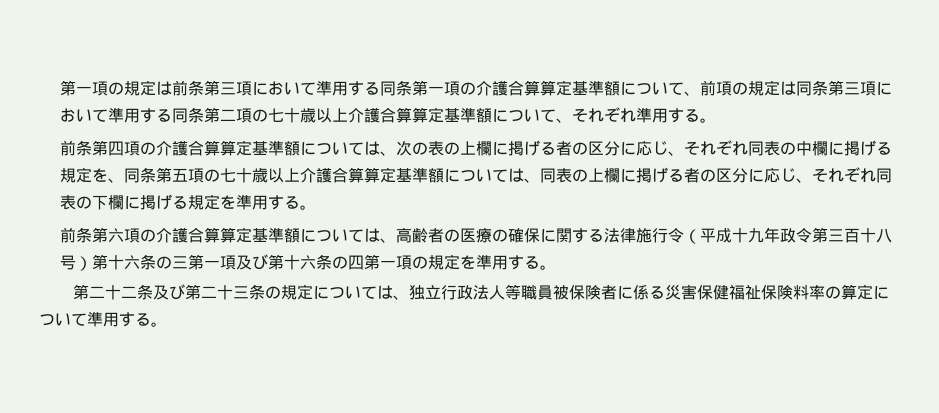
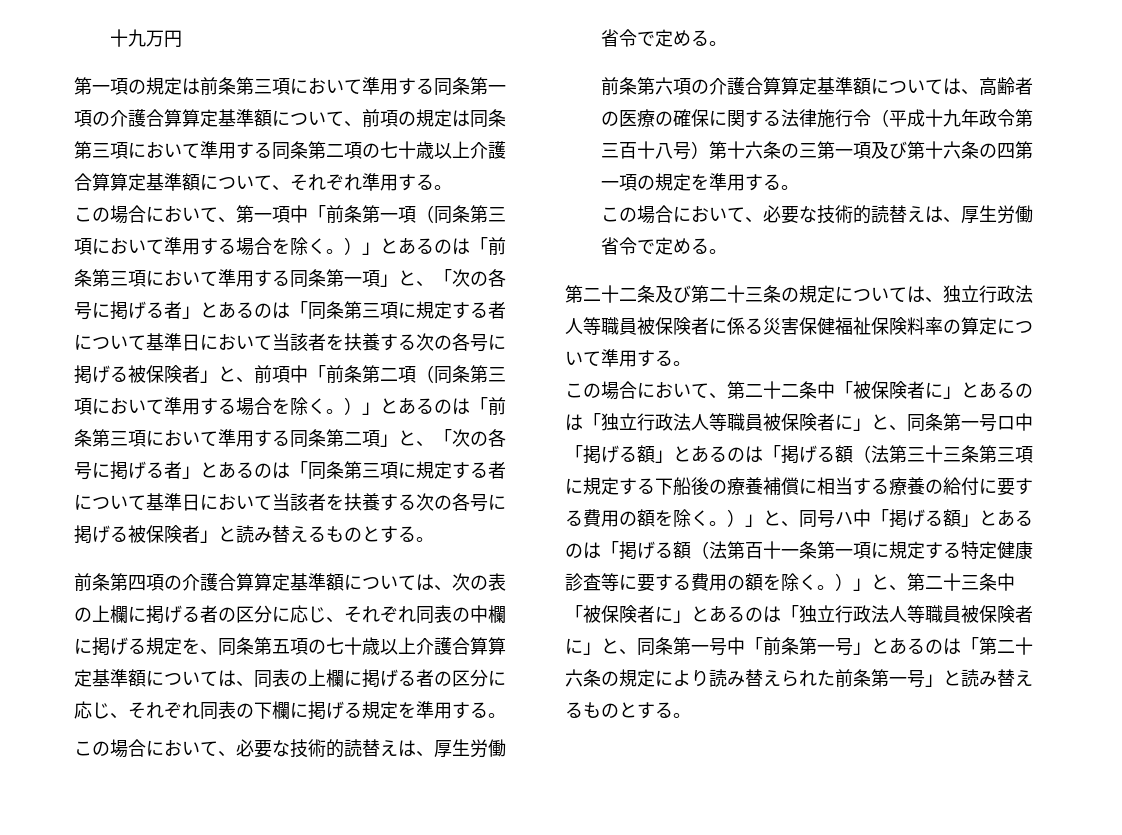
(59, 88) none -> [109,29,182,48] 十九万円 //
(716, 120) none -> [73,205,506,224] [73,237,506,256] [73,269,506,288] [73,301,506,320] [73,333,506,352] [73,365,506,384] [73,397,506,416] [73,429,506,448] [73,461,506,480] [73,493,506,512] [73,525,434,544] // この場合において、第一項中「前条第一項（同条第三項において準用する場合を除く。）」とあるのは「前条第三項において準用する同条第一項」と、「次の各号に掲げる者」とあるのは「同条第三項に規定する者について基準日において当該者を扶養する次の各号に掲げる被保険者」と、前項中「前条第二項（同条第三項において準用する場合を除く。）」とあるのは「前条第三項において準用する同条第二項」と、「次の各号に掲げる者」とあるのは「同条第三項に規定する者について基準日において当該者を扶養する次の各号に掲げる被保険者」と読み替えるものとする。
(316, 207) none -> [73,739,506,758] [600,29,727,47] // この場合において、必要な技術的読替えは、厚生労働省令で定める。
(556, 267) none -> [600,205,1033,224] [600,237,727,255] // この場合において、必要な技術的読替えは、厚生労働省令で定める。
(167, 324) none -> [565,381,1033,400] [565,413,1033,432] [565,445,1033,464] [565,477,1033,496] [565,509,1033,528] [565,541,1033,560] [565,573,1015,592] [565,605,1033,623] [565,637,1033,656] [565,669,1033,688] [565,702,691,719] // この場合において、第二十二条中「被保険者に」とあるのは「独立行政法人等職員被保険者に」と、同条第一号ロ中「掲げる額」とあるのは「掲げる額（法第三十三条第三項に規定する下船後の療養補償に相当する療養の給付に要する費用の額を除く。）」と、同号ハ中「掲げる額」とあるのは「掲げる額（法第百十一条第一項に規定する特定健康診査等に要する費用の額を除く。）」と、第二十三条中「被保険者に」とあるのは「独立行政法人等職員被保険者に」と、同条第一号中「前条第一号」とあるのは「第二十六条の規定により読み替えられた前条第一号」と読み替えるものとする。

